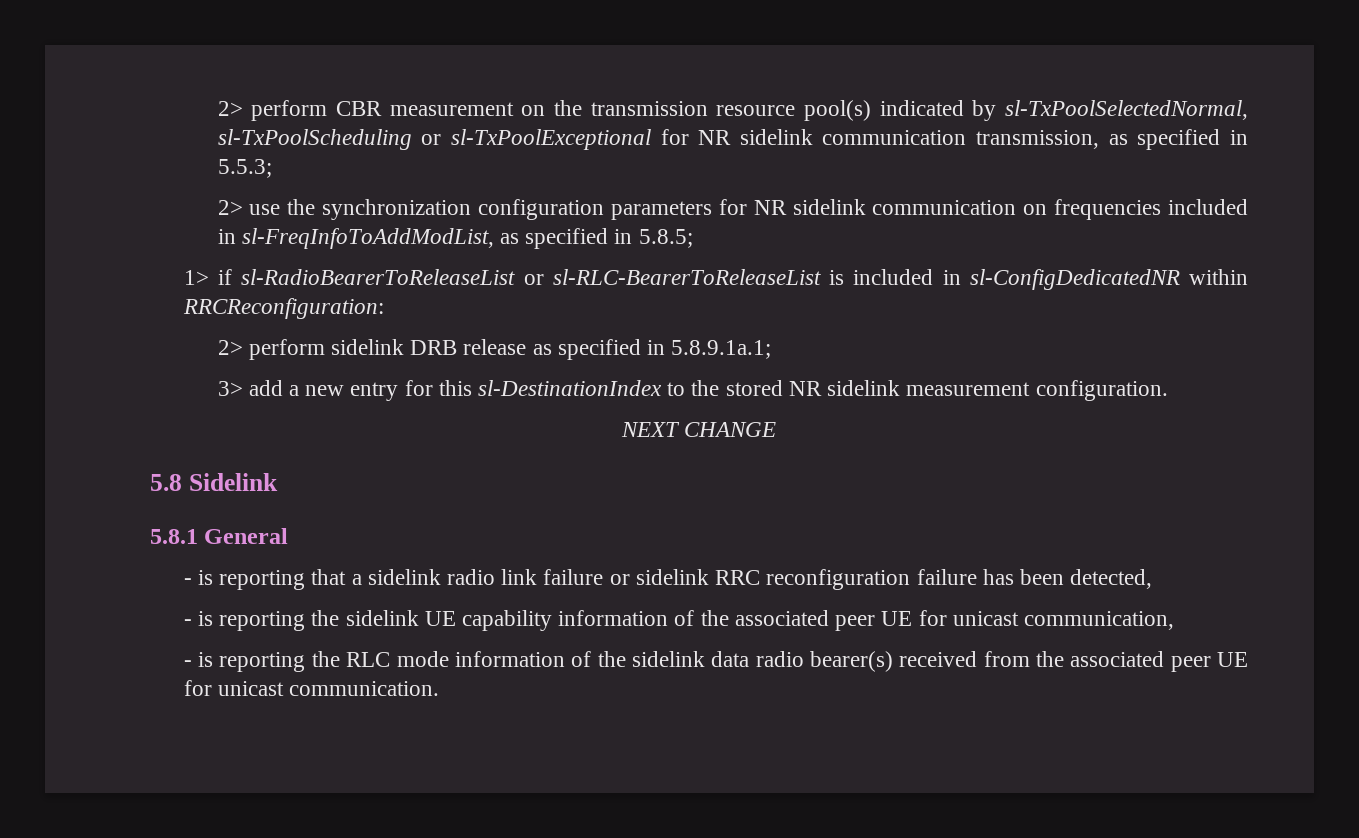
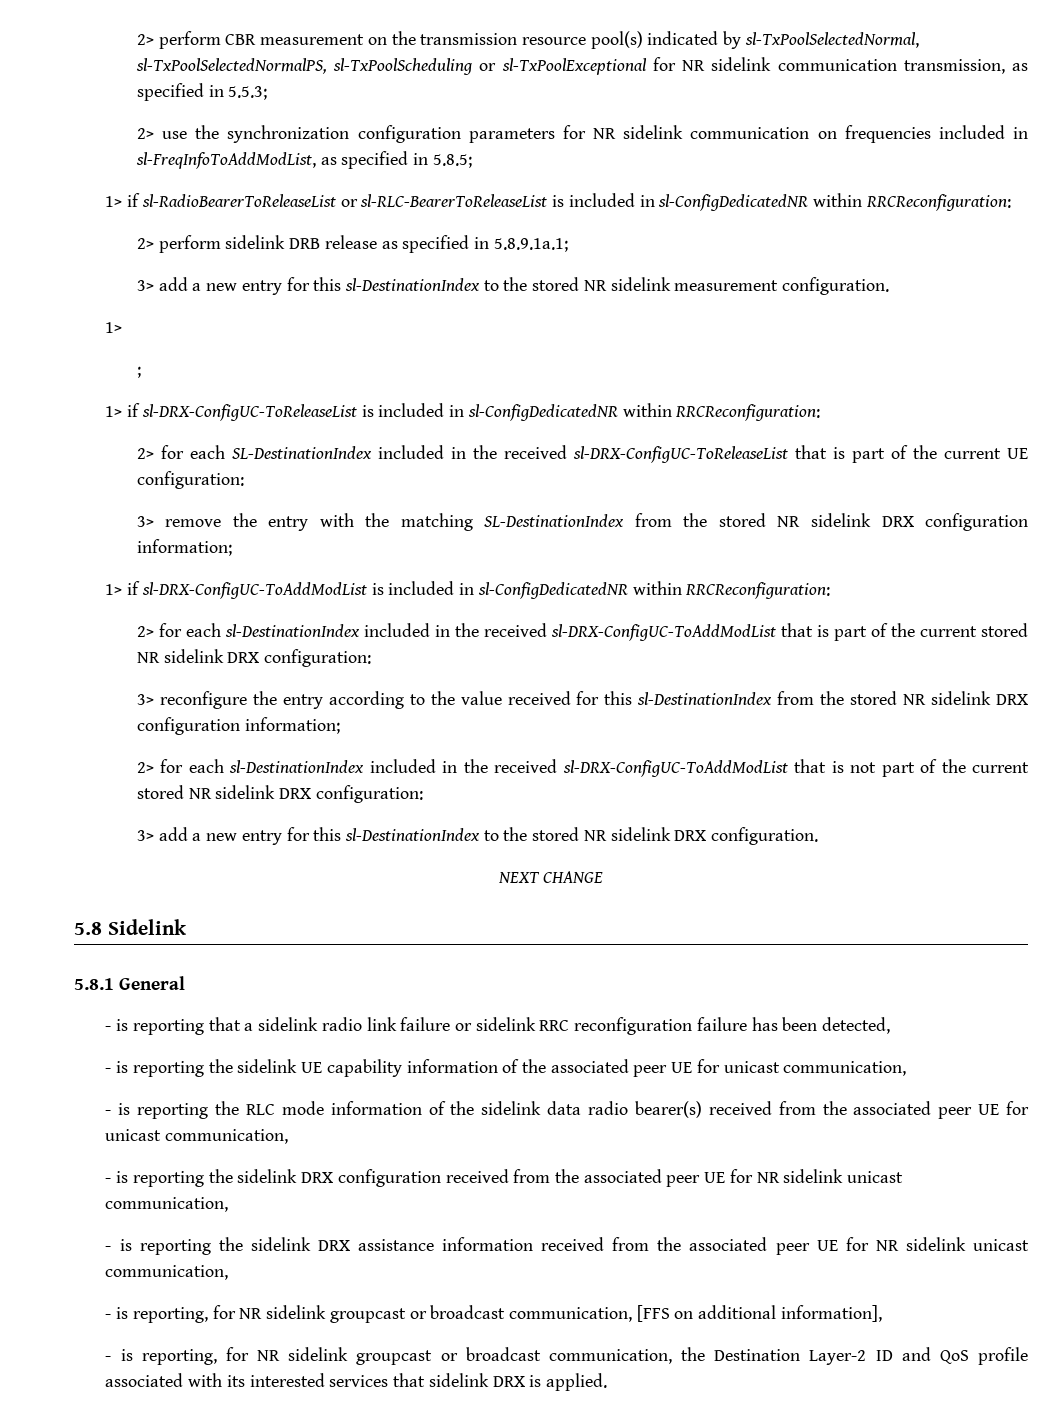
(1248, 110) none -> [135,58,327,74] sl-TxPoolSelectedNormalPS,
(1168, 390) none -> [105,322,123,333] [136,366,141,378] [105,403,821,421] [136,445,1028,463] [136,471,244,489] [136,513,1028,531] [136,539,232,556] [105,581,831,599] [136,623,1028,641] [136,649,372,667] [136,691,1028,709] [136,717,340,735] [136,759,1029,777] [136,785,423,803] [136,827,819,845] // 1> // ; // 1> if sl-DRX-ConfigUC-ToReleaseList is included in sl-ConfigDedicatedNR within RRCReconfiguration: // 2> for each SL-DestinationIndex included in the received sl-DRX-ConfigUC-ToReleaseList that is part of the current UE configuration: // 3> remove the entry with the matching SL-DestinationIndex from the stored NR sidelink DRX configuration information; // 1> if sl-DRX-ConfigUC-ToAddModList is included in sl-ConfigDedicatedNR within RRCReconfiguration: // 2> for each sl-DestinationIndex included in the received sl-DRX-ConfigUC-ToAddModList that is part of the current stored NR sidelink DRX configuration: // 3> reconfigure the entry according to the value received for this sl-DestinationIndex from the stored NR sidelink DRX configuration information; // 2> for each sl-DestinationIndex included in the received sl-DRX-ConfigUC-ToAddModList that is not part of the current stored NR sidelink DRX configuration: // 3> add a new entry for this sl-DestinationIndex to the stored NR sidelink DRX configuration.
[289,681,440,696] communication. -> [165,1129,289,1144] [105,1169,904,1187] [105,1197,229,1212] [105,1237,1029,1255] [105,1265,229,1280] [105,1305,882,1323] [105,1347,1029,1365] [105,1373,607,1391] communication, // - is reporting the sidelink DRX configuration received from the associated peer UE for NR sidelink unicast communication, // - is reporting the sidelink DRX assistance information received from the associated peer UE for NR sidelink unicast communication, // - is reporting, for NR sidelink groupcast or broadcast communication, [FFS on additional information], // - is reporting, for NR sidelink groupcast or broadcast communication, the Destination Layer-2 ID and QoS profile associated with its interested services that sidelink DRX is applied.

